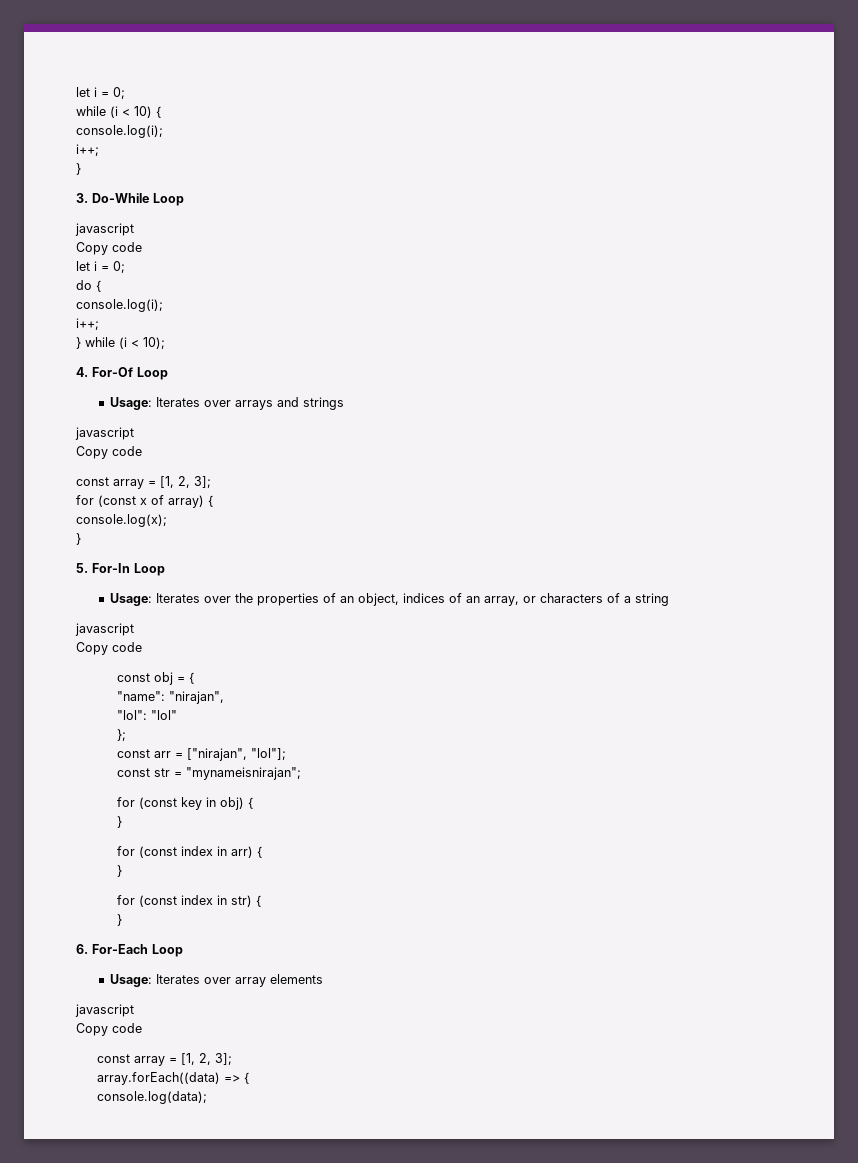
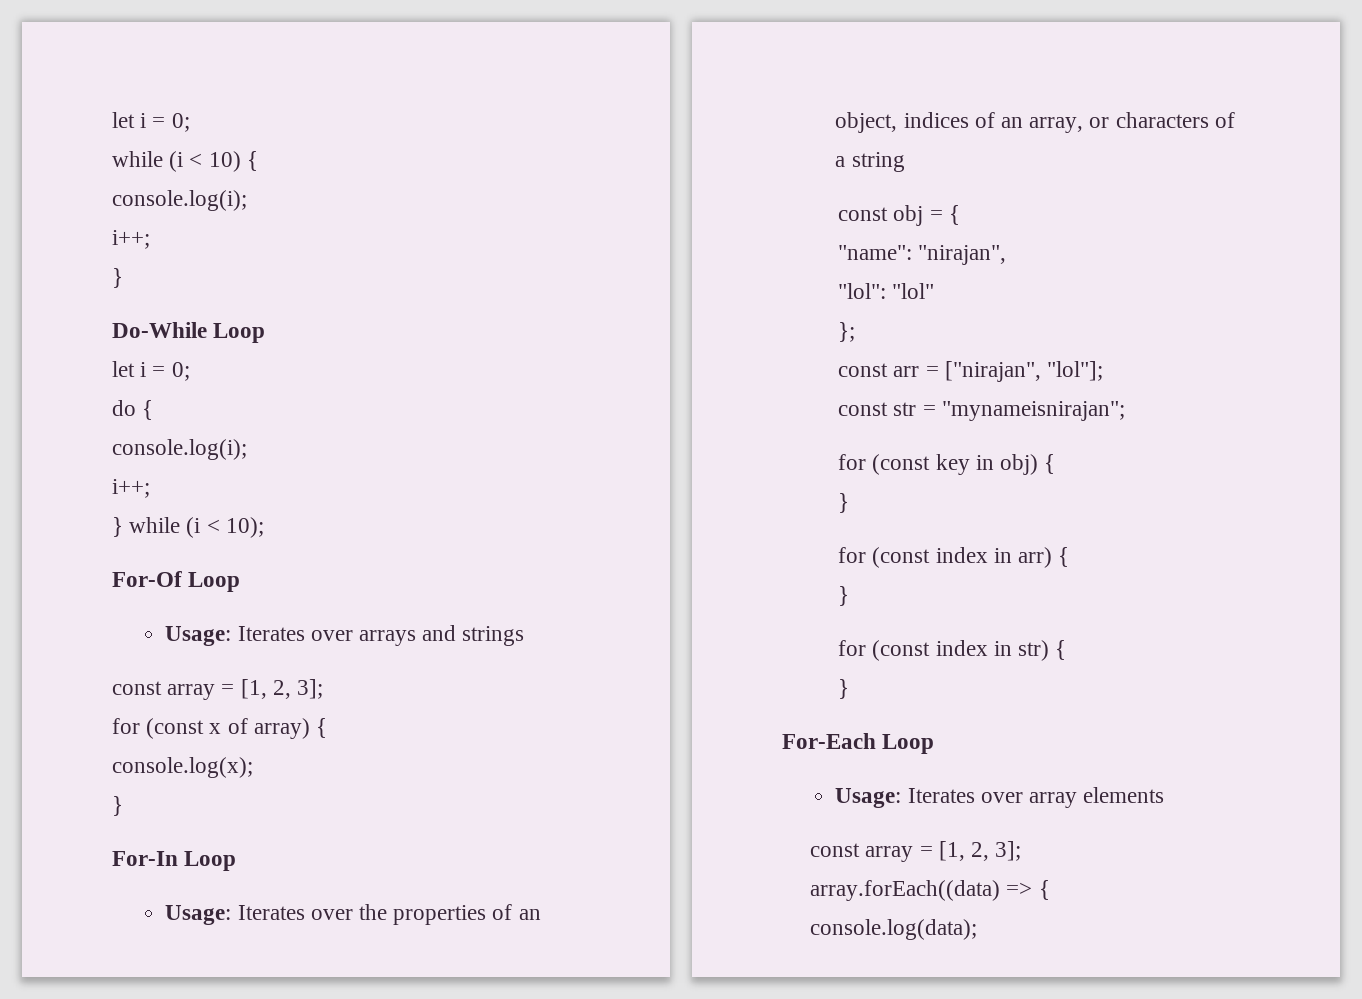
[76,193,88,203] 3. -> (123, 278) none
[75,223,134,236] [76,242,142,255] // javascript // Copy code -> (266, 333) none
[76,367,88,377] 4. -> (264, 527) none
[75,427,134,440] [76,446,142,459] // javascript // Copy code -> (525, 636) none
[76,563,88,573] 5. -> (123, 806) none
[75,623,134,636] [76,642,142,655] // javascript // Copy code -> (905, 162) none
[76,944,88,954] 6. -> (850, 689) none
[75,1004,134,1017] [76,1023,142,1036] // javascript // Copy code -> (1165, 795) none

